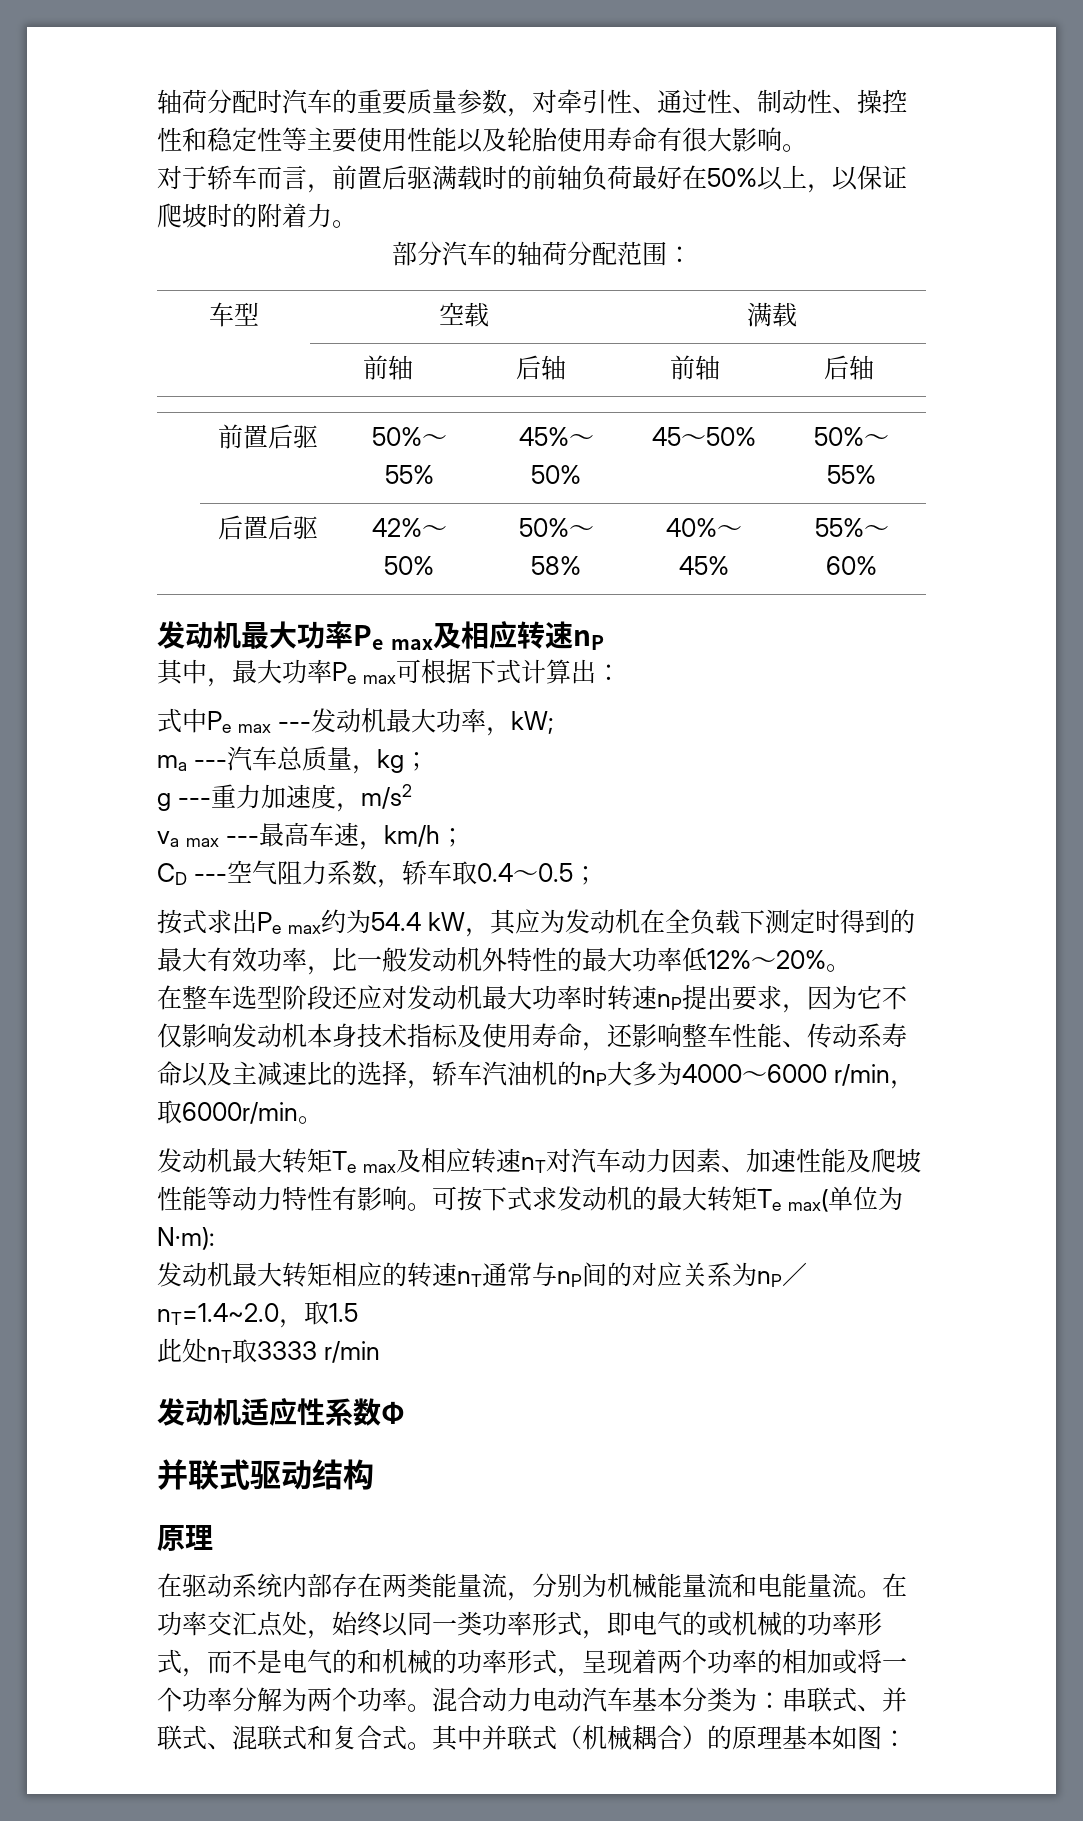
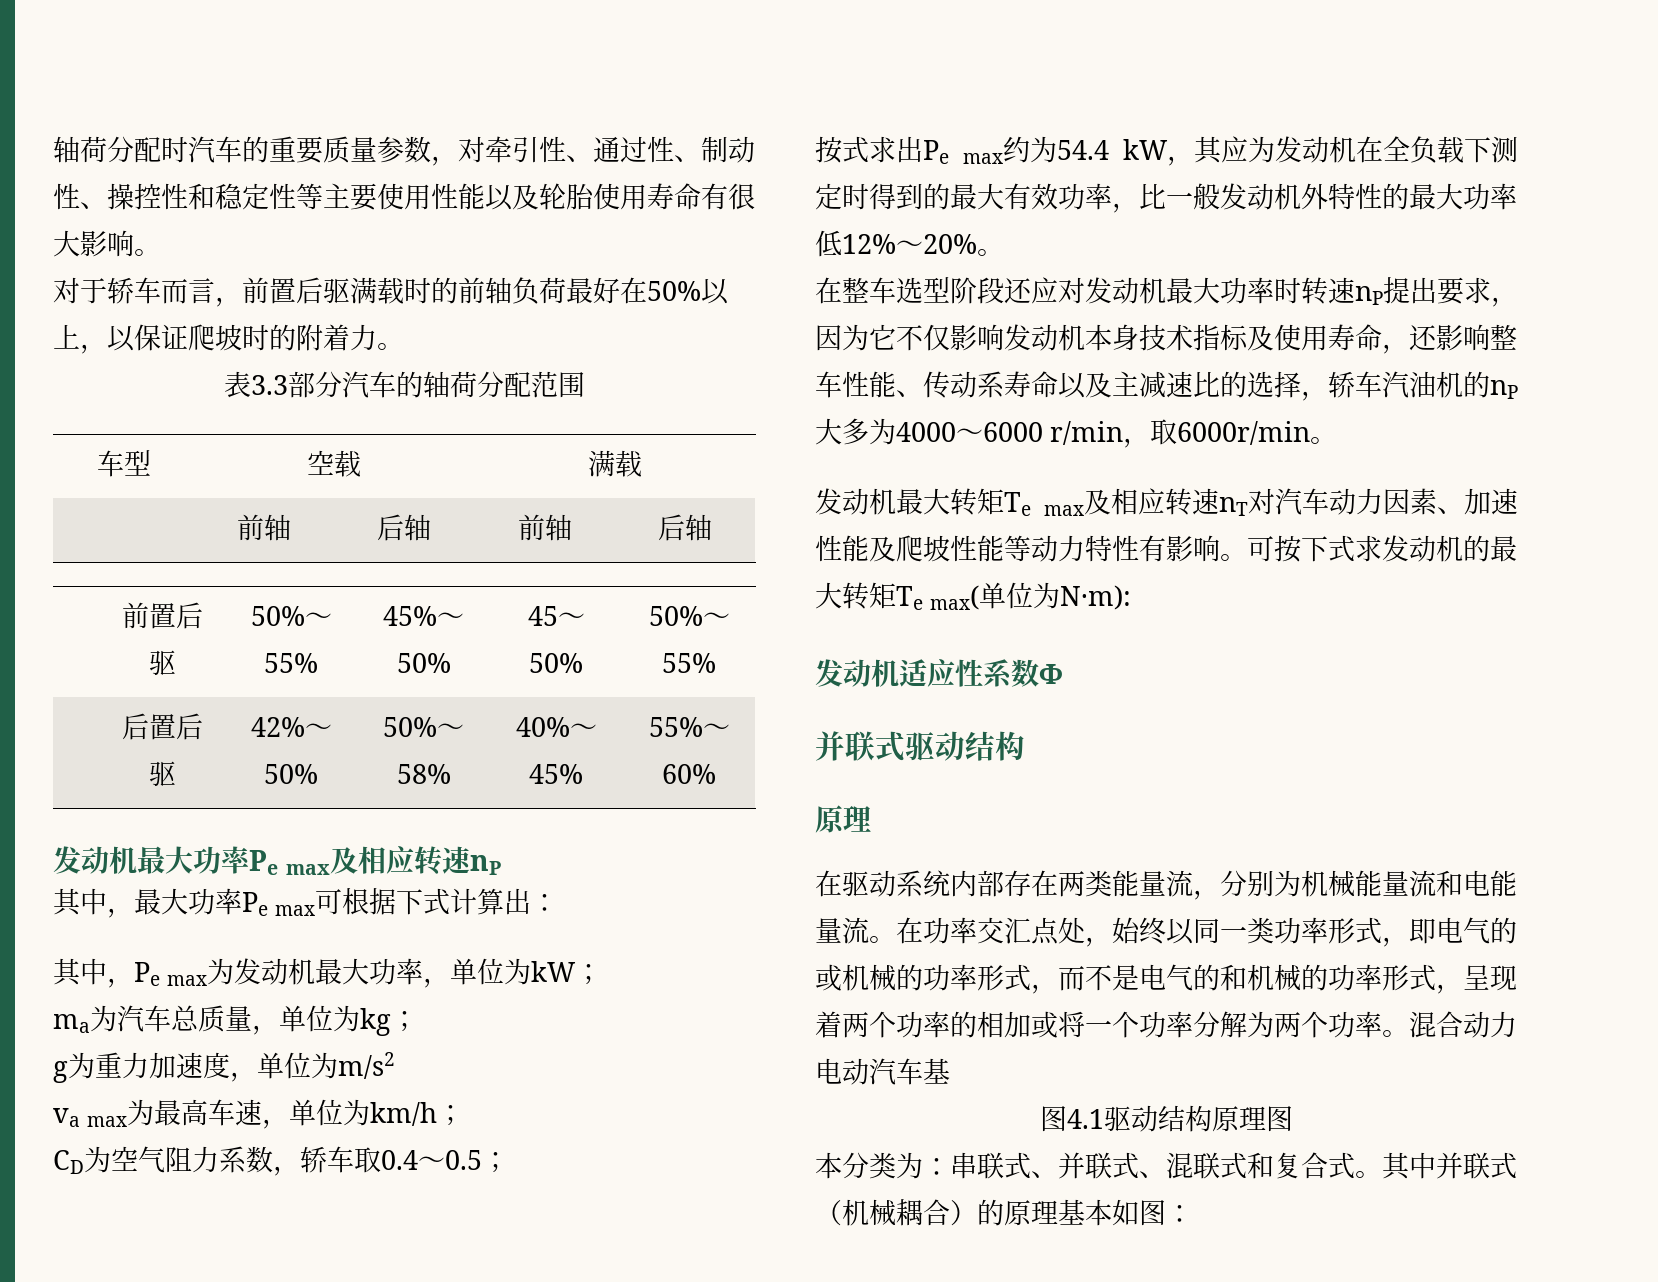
(357, 224) none -> [224,371,288,398] 表3.3
[666,246,692,263] ： -> (585, 385) none
[157,708,311,733] 式中Pe max --- -> [53,958,235,988] 其中，Pe max为
[510,711,554,734] kW; -> [450,958,603,985] 单位为kW；
[193,760,227,768] --- -> [90,1005,117,1032] 为
(377, 769) none -> [279,1005,360,1032] 单位为
[177,798,211,806] --- -> [68,1052,95,1079] 为
(361, 807) none -> [257,1052,338,1079] 单位为
[225,836,259,844] --- -> [127,1099,155,1126] 为
(384, 845) none -> [289,1099,371,1126] 单位为
[193,874,227,882] --- -> [84,1146,111,1173] 为
[157,1262,807,1287] [157,1301,358,1328] [157,1338,380,1363] // 发动机最大转矩相应的转速nT通常与nP间的对应关系为nP／nT=1.4~2.0，取1.5 // 此处nT取3333 r/min -> (1132, 597) none
(657, 1699) none -> [1040,1105,1293,1132] // 图4.1驱动结构原理图 //

